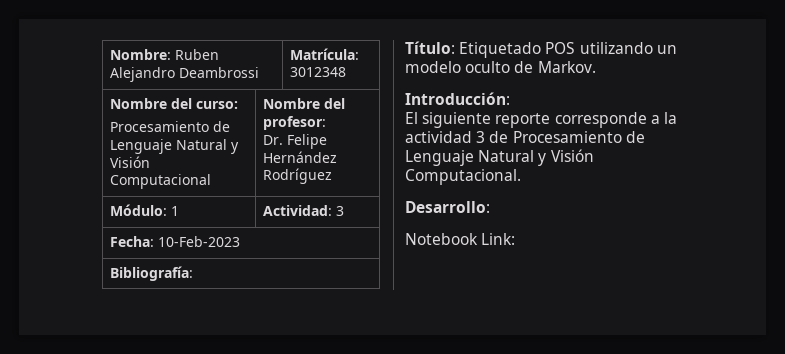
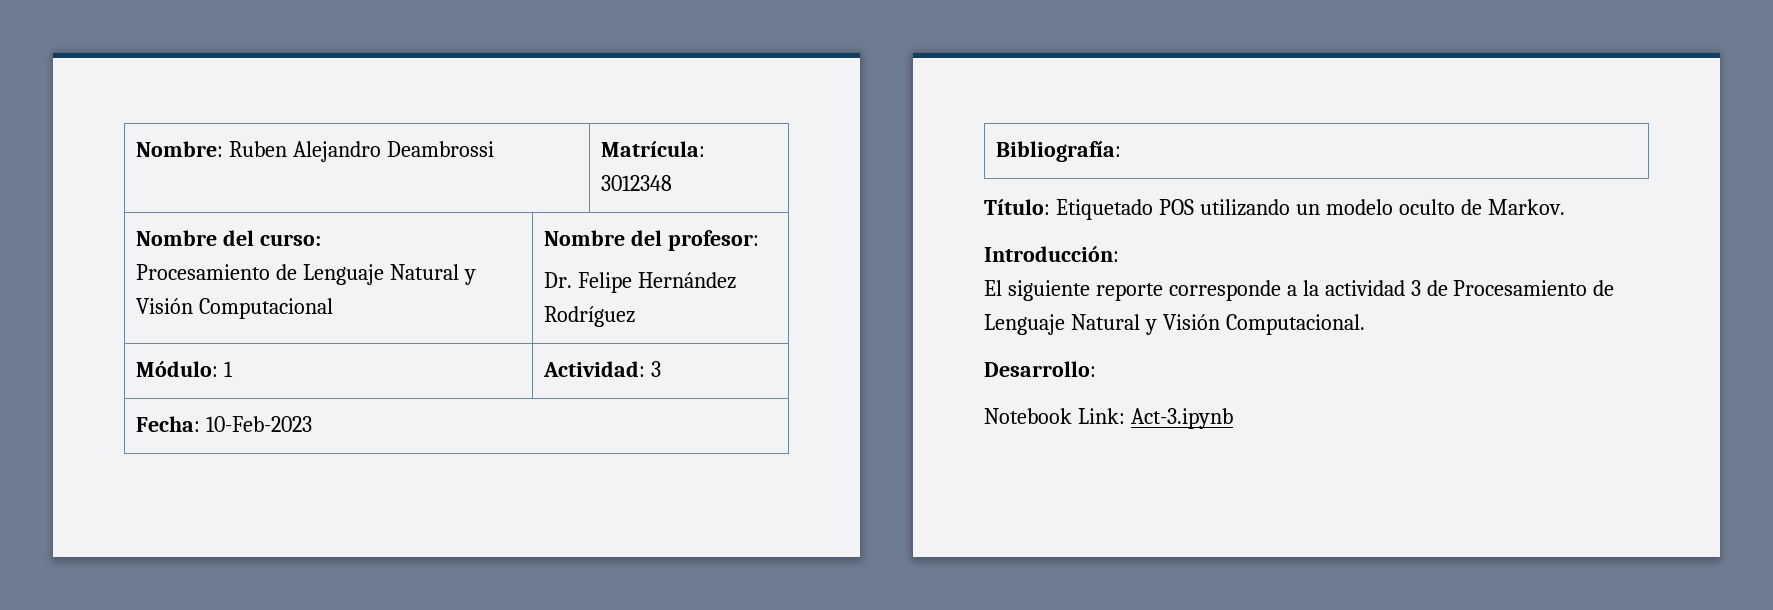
(516, 239) none -> [1130,408,1233,429] Act-3.ipynb

